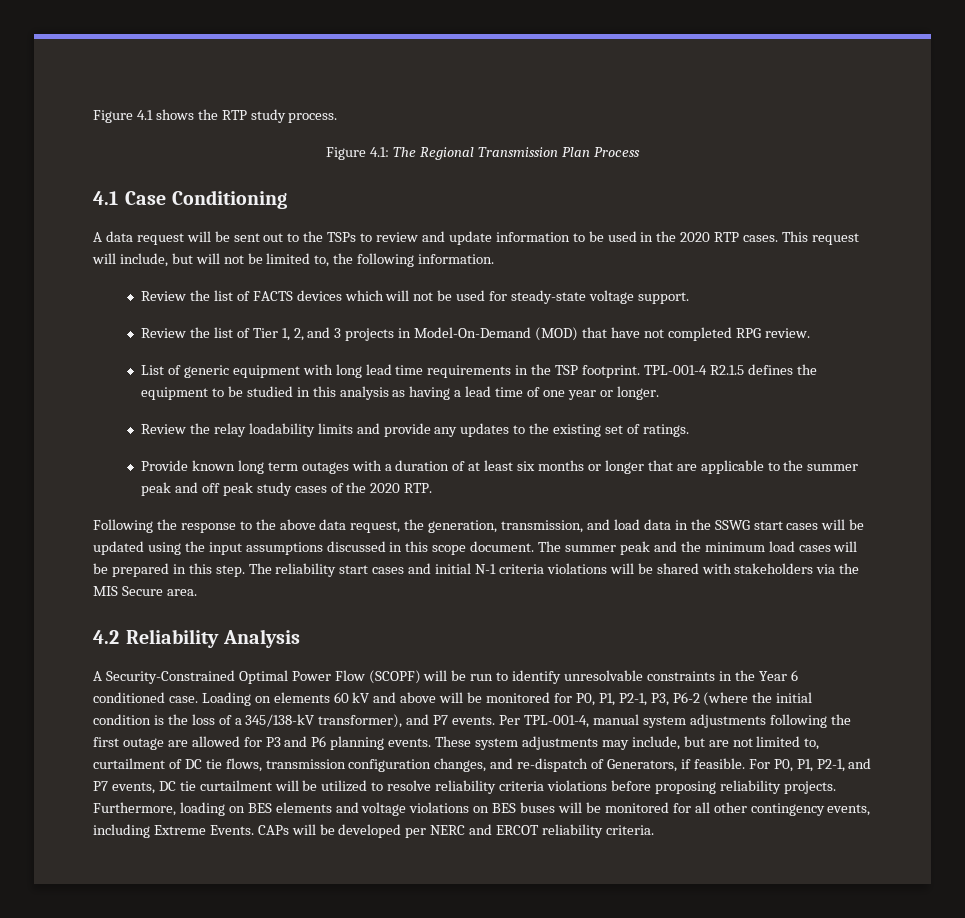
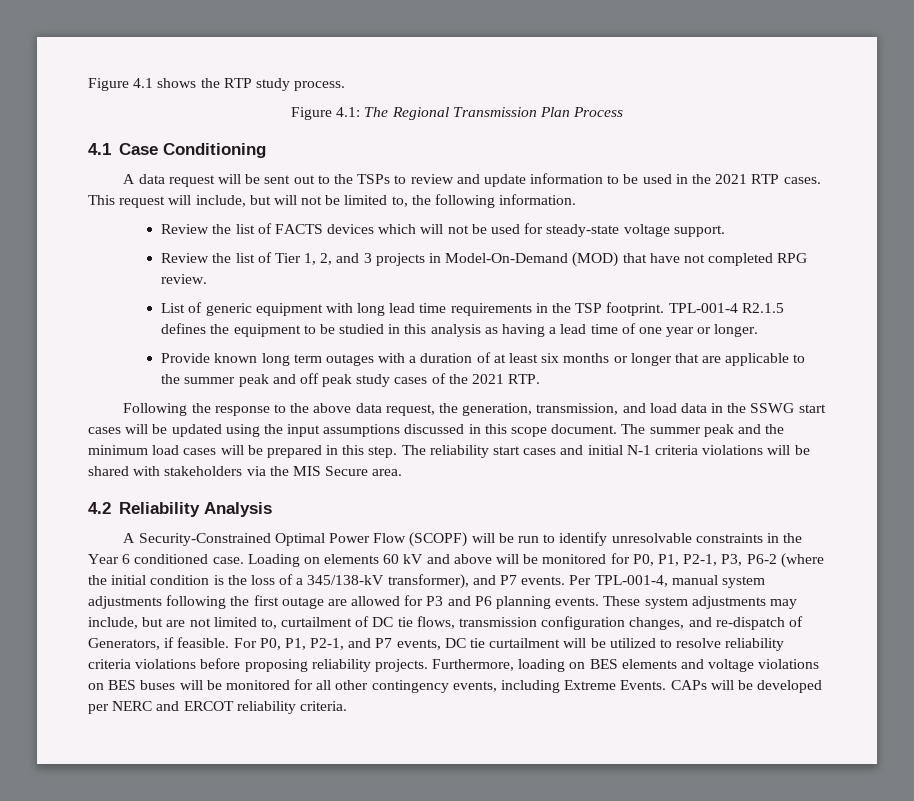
[680,232,711,242] 2020 -> [715,174,748,184] 2021
[141,423,689,437] // Review the relay loadability limits and provide any updates to the existing set of ratings. -> (759, 330) none
[370,483,401,493] 2020 -> [471,374,504,384] 2021

